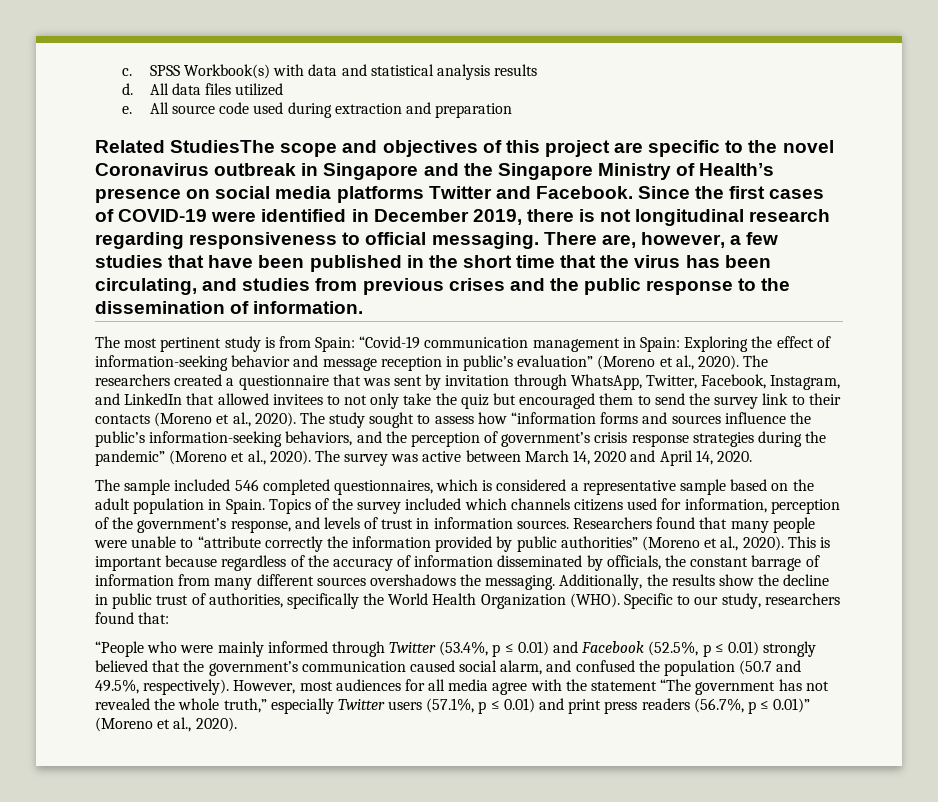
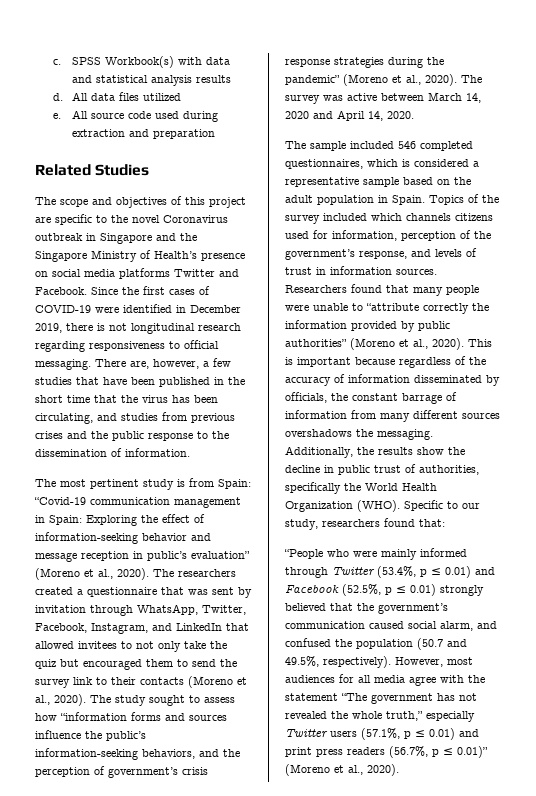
[170,140,276,153] StudiesThe -> [95,164,150,176] [35,197,56,205] Studies // The

